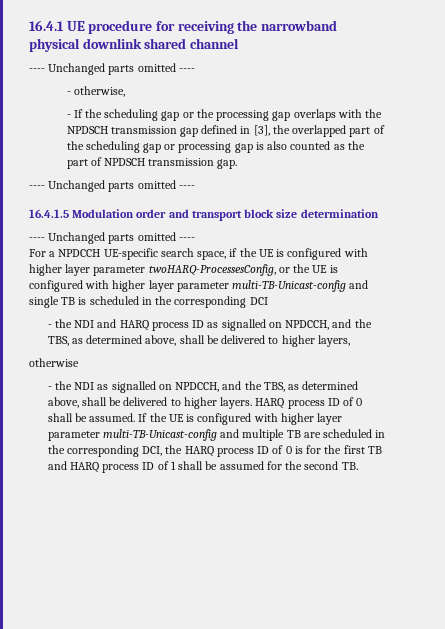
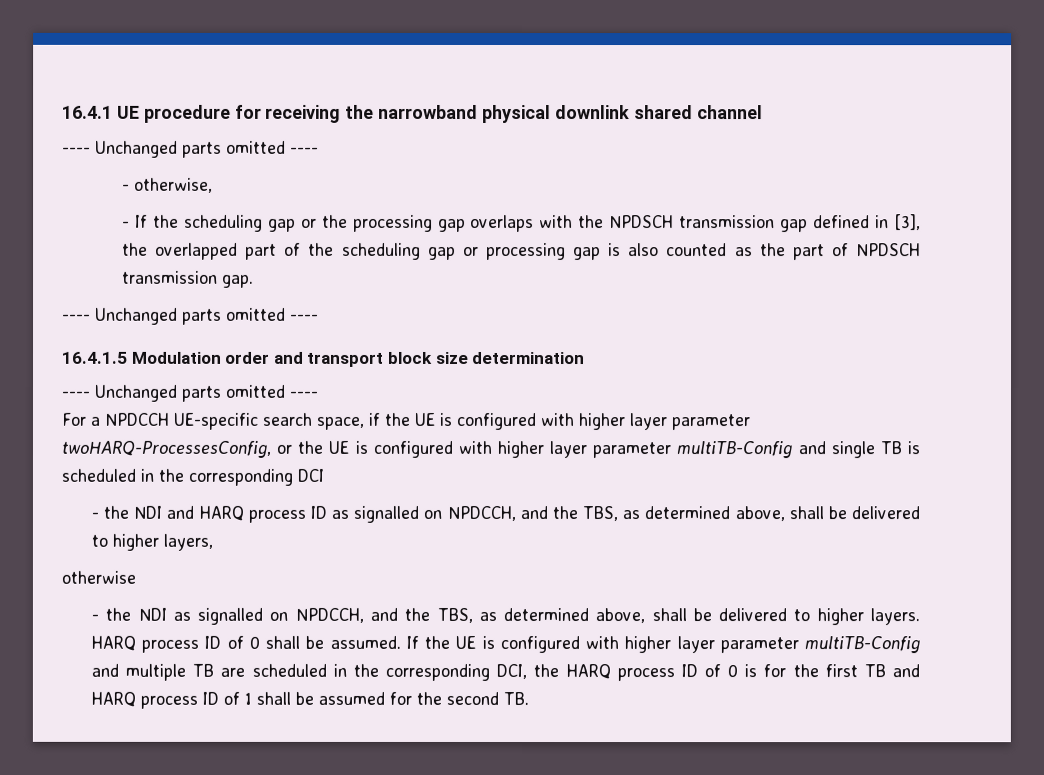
[232,280,347,292] multi-TB-Unicast-config -> [676,441,793,459] multiTB-Config
[103,429,218,441] multi-TB-Unicast-config -> [803,636,920,654] multiTB-Config

